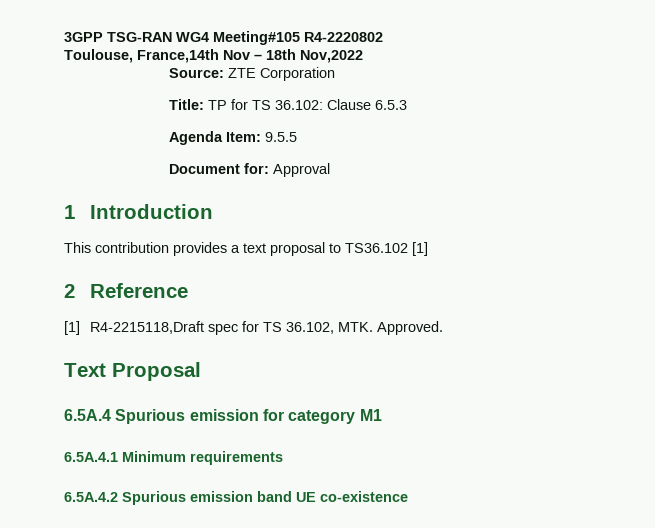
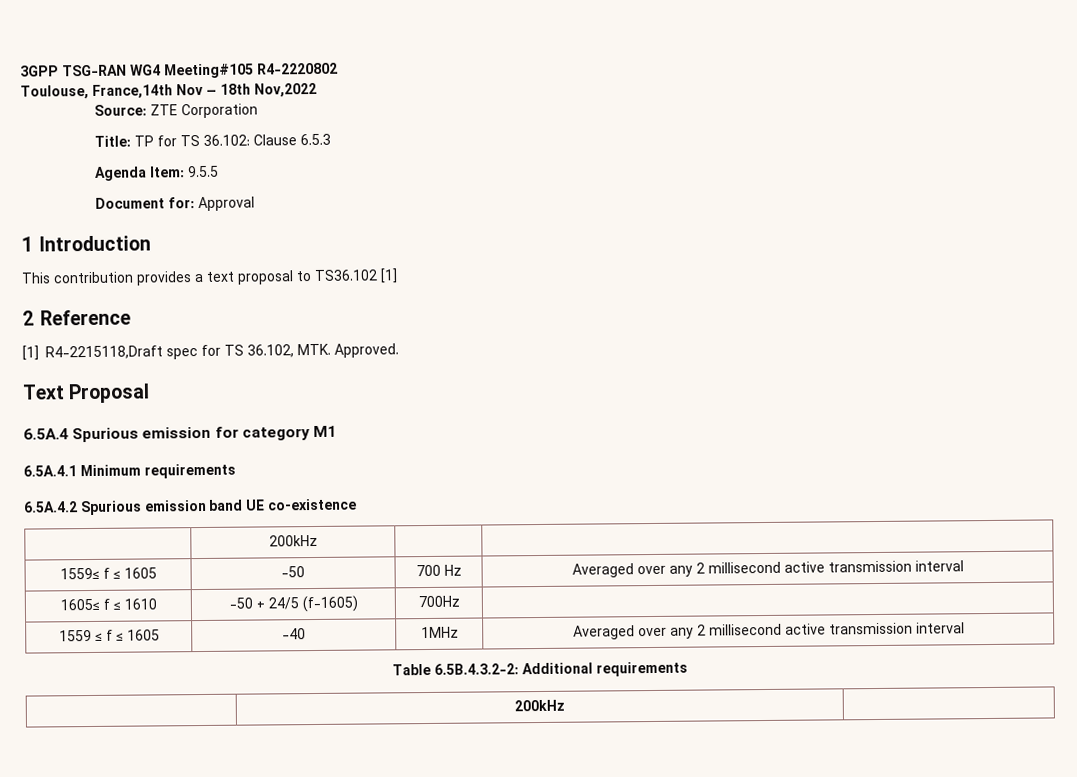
(408, 496) none -> [268,534,318,547] [59,567,157,580] [281,566,305,578] [415,564,462,577] [571,560,964,578] [59,598,157,611] [228,595,358,613] [417,595,460,608] [58,629,160,642] [282,628,306,640] [420,626,459,639] [572,622,965,640] [392,661,688,677] [514,699,565,712] // | 200kHz | | // 1559≤ f ≤ 1605 | -50 | 700 Hz | Averaged over any 2 millisecond active transmission interval // 1605≤ f ≤ 1610 | -50 + 24/5 (f-1605) | 700Hz | // 1559 ≤ f ≤ 1605 | -40 | 1MHz | Averaged over any 2 millisecond active transmission interval // Table 6.5B.4.3.2-2: Additional requirements // | 200kHz |

